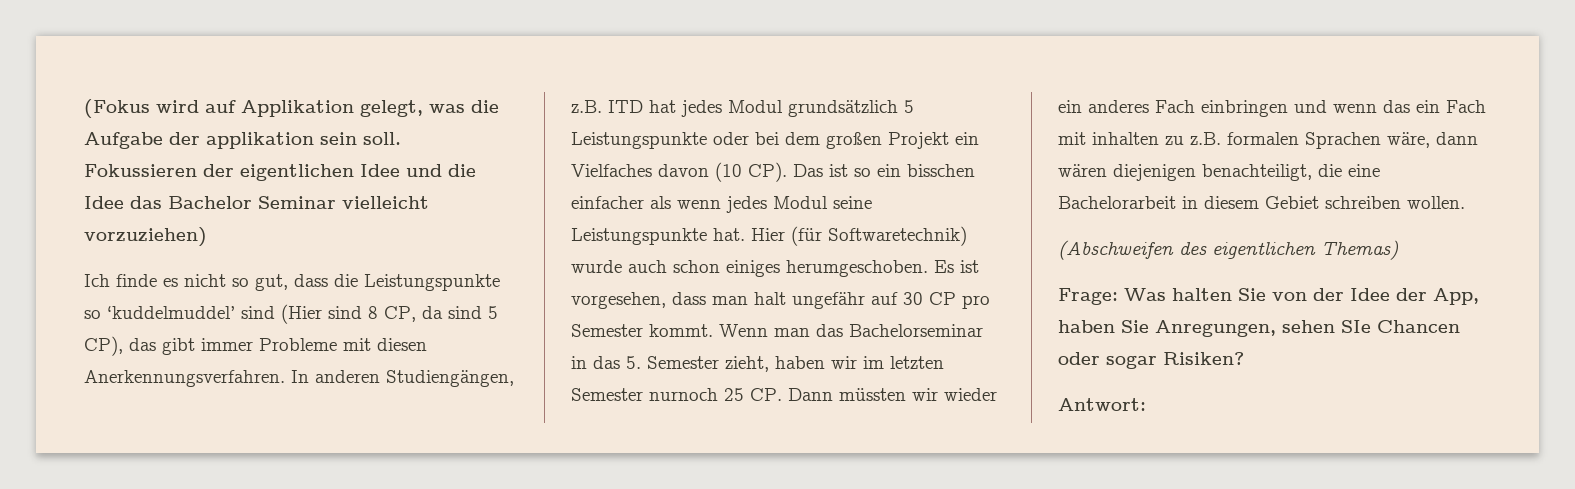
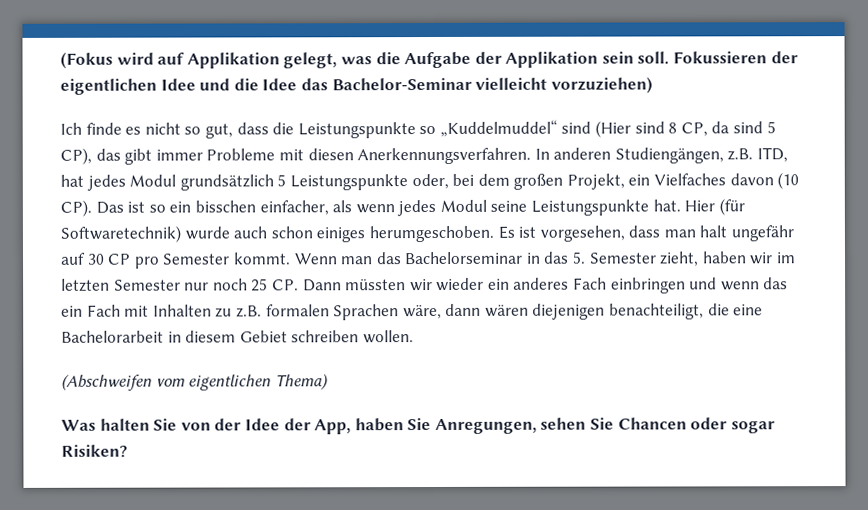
[206,132,314,149] applikation -> [505,51,599,68] Applikation
[168,196,336,209] Bachelor Seminar -> [331,77,472,91] Bachelor-Seminar
[107,306,235,319] ‘kuddelmuddel’ -> [439,119,558,137] „Kuddelmuddel“
[608,100,643,113] ITD -> [757,147,789,163] ITD,
[713,132,749,145] oder -> [411,173,449,190] oder,
[888,132,949,149] Projekt -> [566,173,625,190] Projekt,
[571,196,644,209] einfacher -> [259,200,329,216] einfacher,
[649,388,718,401] nurnoch -> [184,278,248,291] nur noch
[1092,132,1159,145] inhalten -> [152,304,212,317] Inhalten
[1179,240,1399,260] [1058,288,1118,305] des eigentlichen Themas) // Frage: -> [155,373,329,391] vom eigentlichen Thema) //
[1341,320,1371,333] SIe -> [590,417,615,430] Sie
[1058,398,1146,411] // Antwort: -> (128, 451) none

